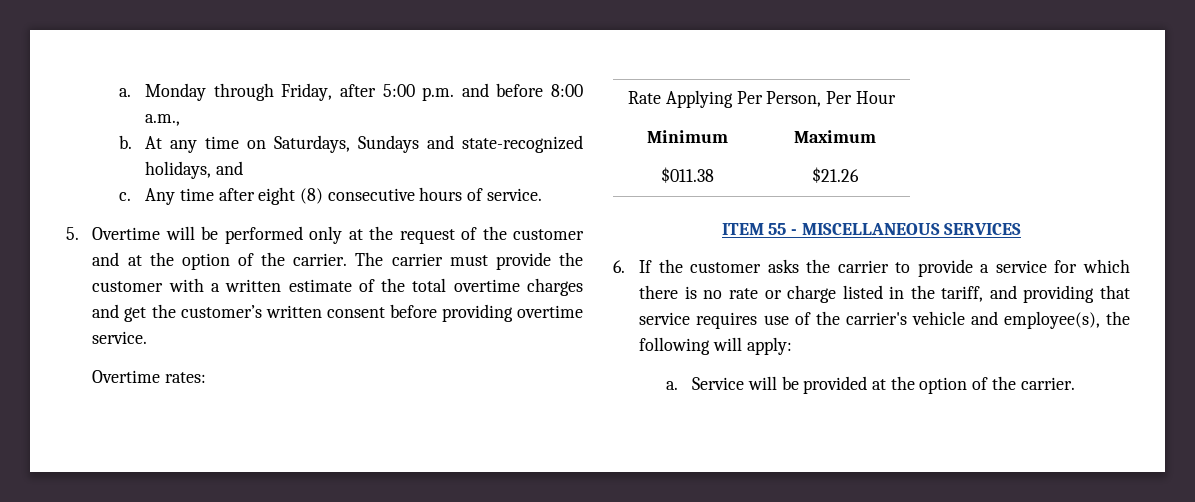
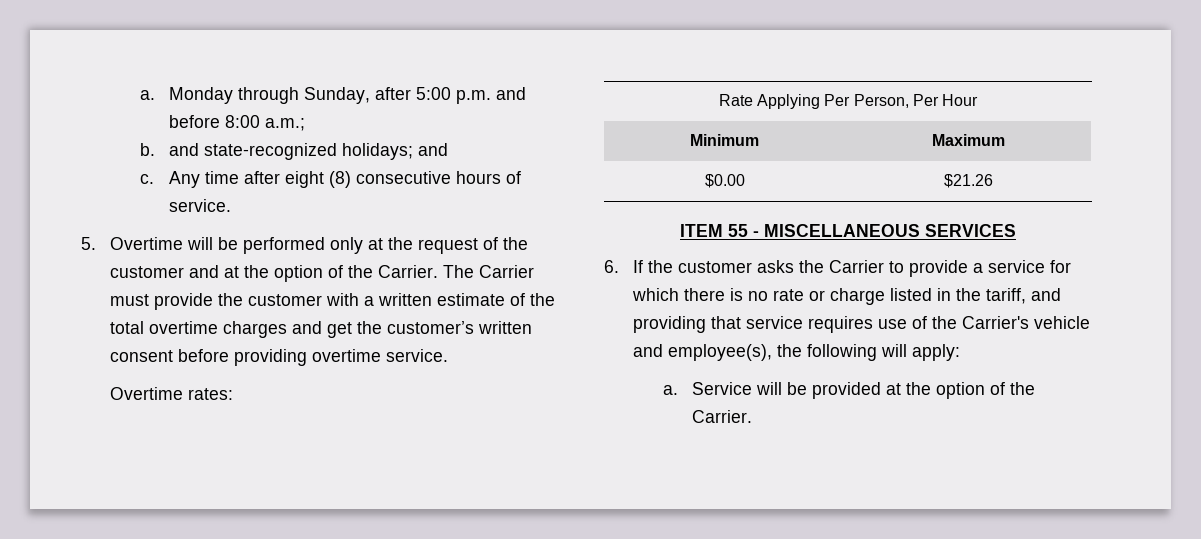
[281,83,333,101] Friday, -> [304,87,371,104] Sunday,
[145,114,181,126] a.m., -> [265,118,306,131] a.m.;
[145,135,420,153] At any time on Saturdays, Sundays -> (155, 149) none
[145,161,212,179] holidays, -> [342,143,414,160] holidays;
[293,252,443,266] carrier. The carrier -> [378,265,535,278] Carrier. The Carrier
[660,167,714,183] $011.38 -> [704,174,745,188] $0.00
[837,260,889,273] carrier -> [829,260,885,273] Carrier
[845,312,907,325] carrier's -> [962,316,1030,329] Carrier's
[1020,377,1075,390] carrier. -> [692,410,753,423] Carrier.

